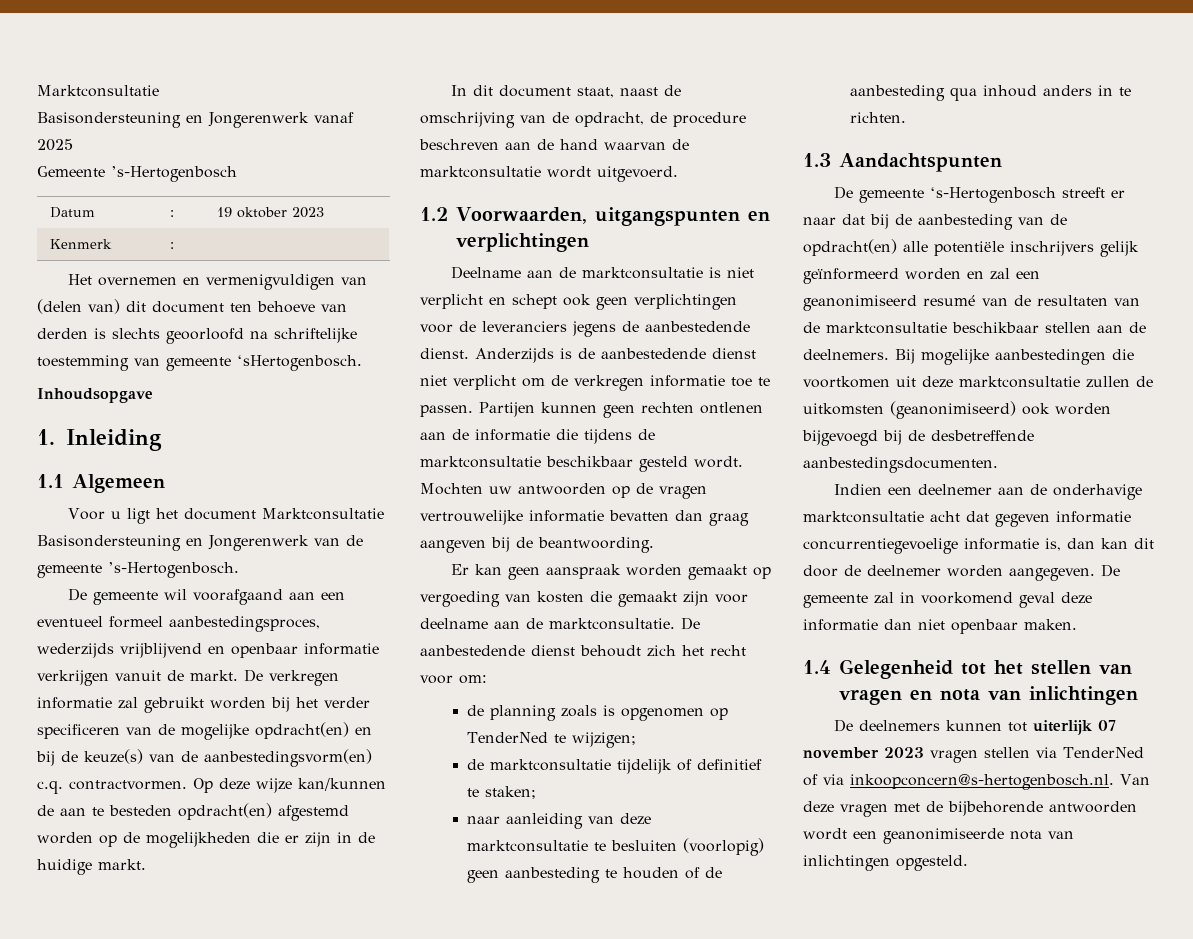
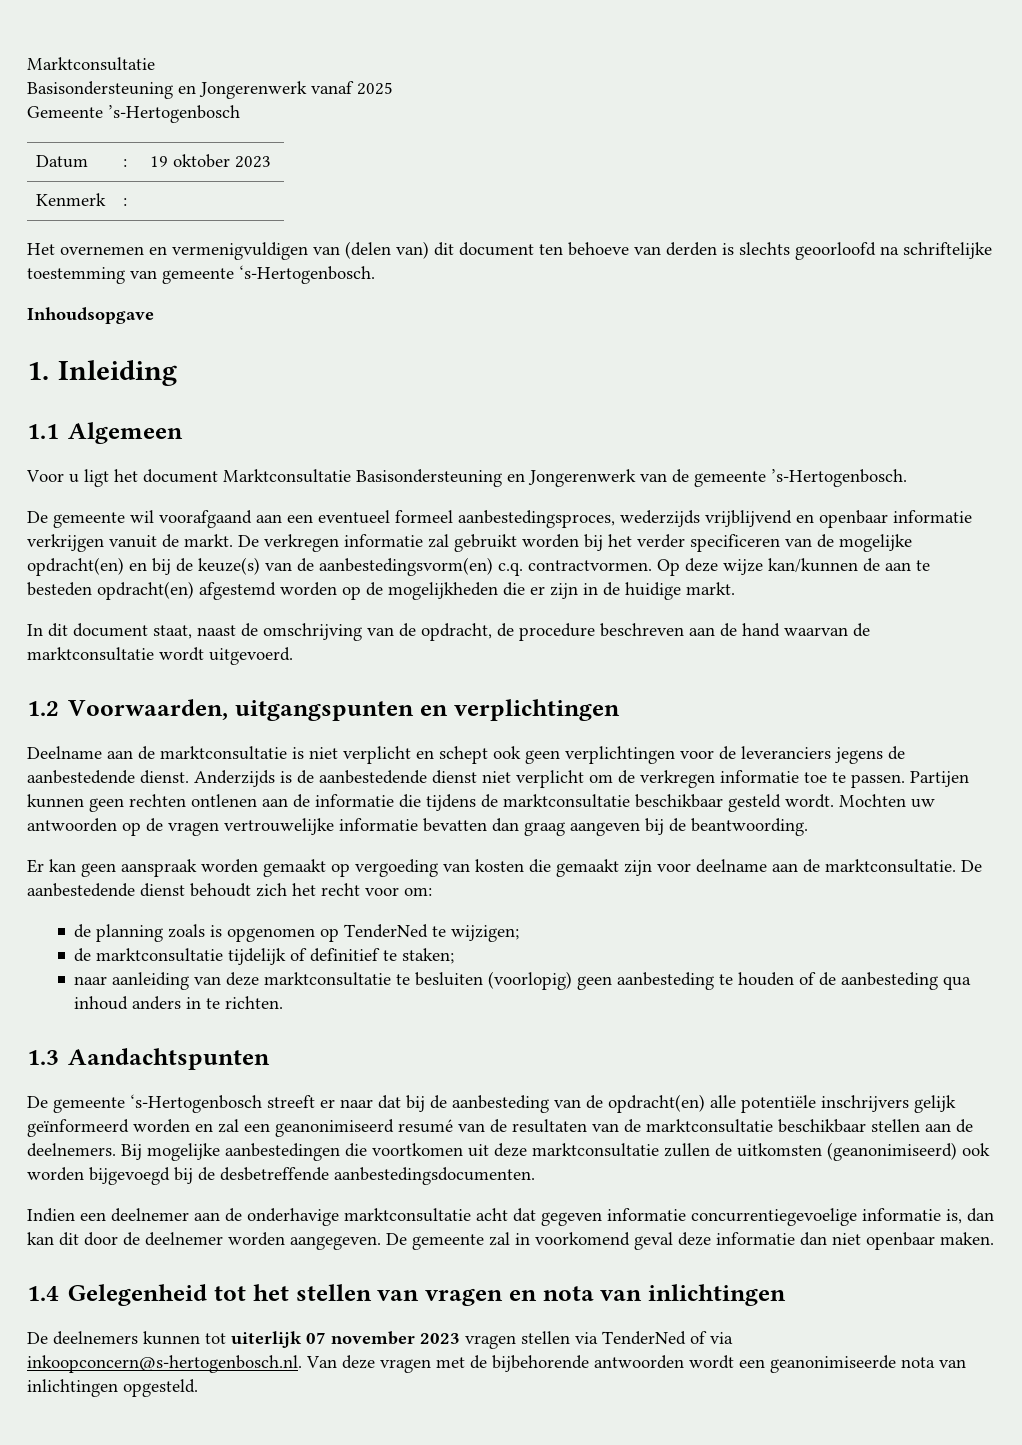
[237,355,362,371] ‘sHertogenbosch. -> [239,265,375,284] ‘s-Hertogenbosch.

